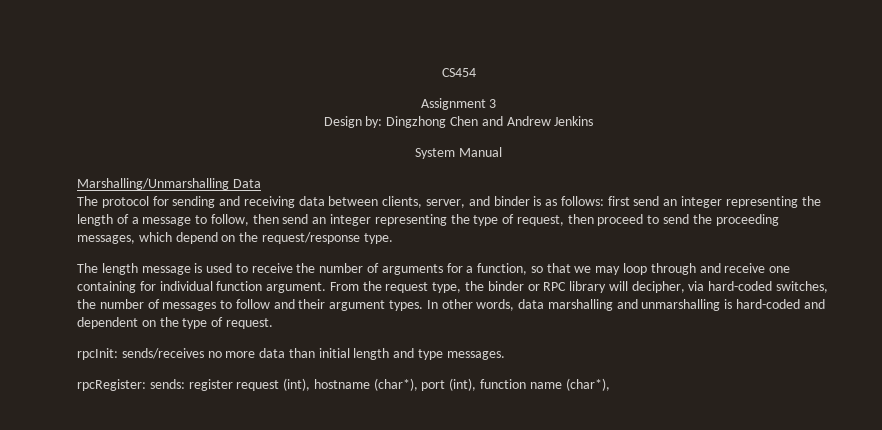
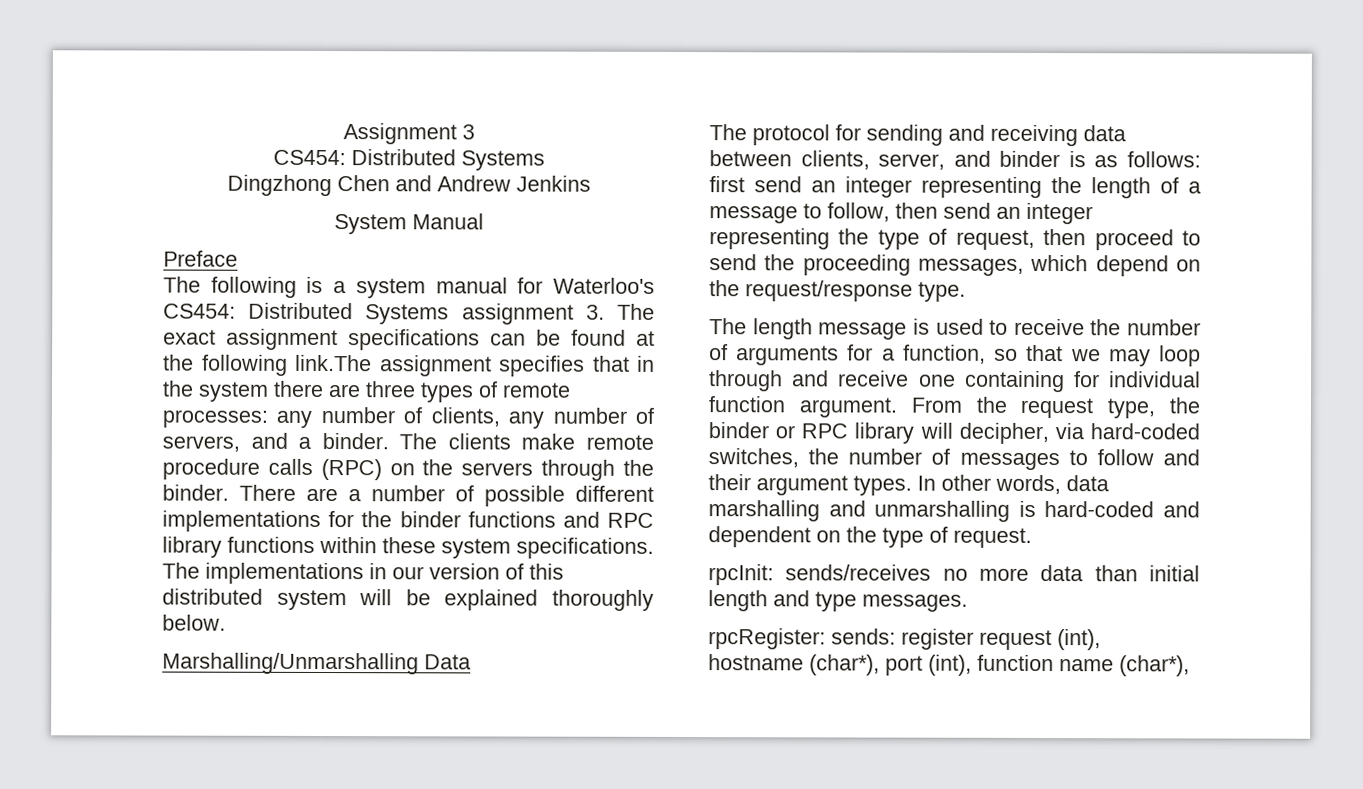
[441,68,476,77] CS454 // -> (343, 134) none
[323,116,383,128] Design by: -> [273,149,545,171] CS454: Distributed Systems //
(502, 152) none -> [163,250,238,267] [163,276,655,299] [163,302,655,325] [163,328,655,351] [163,354,655,377] [162,380,571,403] [162,406,654,429] [162,432,654,452] [162,458,654,481] [162,484,654,507] [162,510,654,532] [162,536,654,559] [162,562,564,585] [162,588,654,611] [162,614,226,631] // Preface // The following is a system manual for Waterloo's CS454: Distributed Systems assignment 3. The exact assignment specifications can be found at the following link.The assignment specifies that in the system there are three types of remote processes: any number of clients, any number of servers, and a binder. The clients make remote procedure calls (RPC) on the servers through the binder. There are a number of possible different implementations for the binder functions and RPC library functions within these system specifications. The implementations in our version of this distributed system will be explained thoroughly below.

